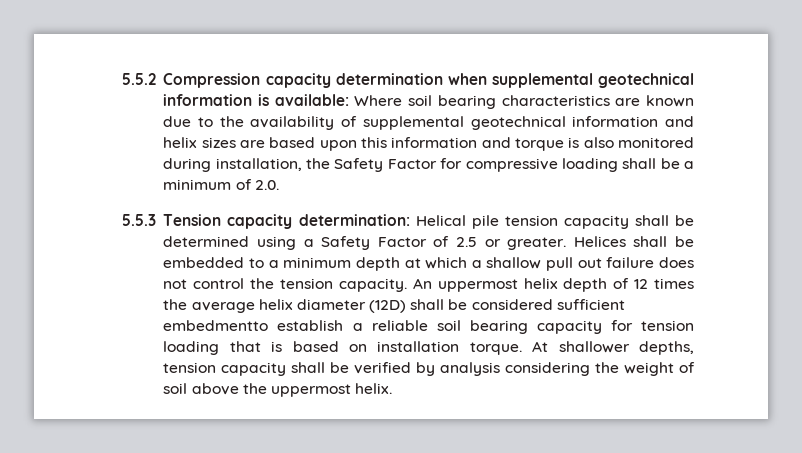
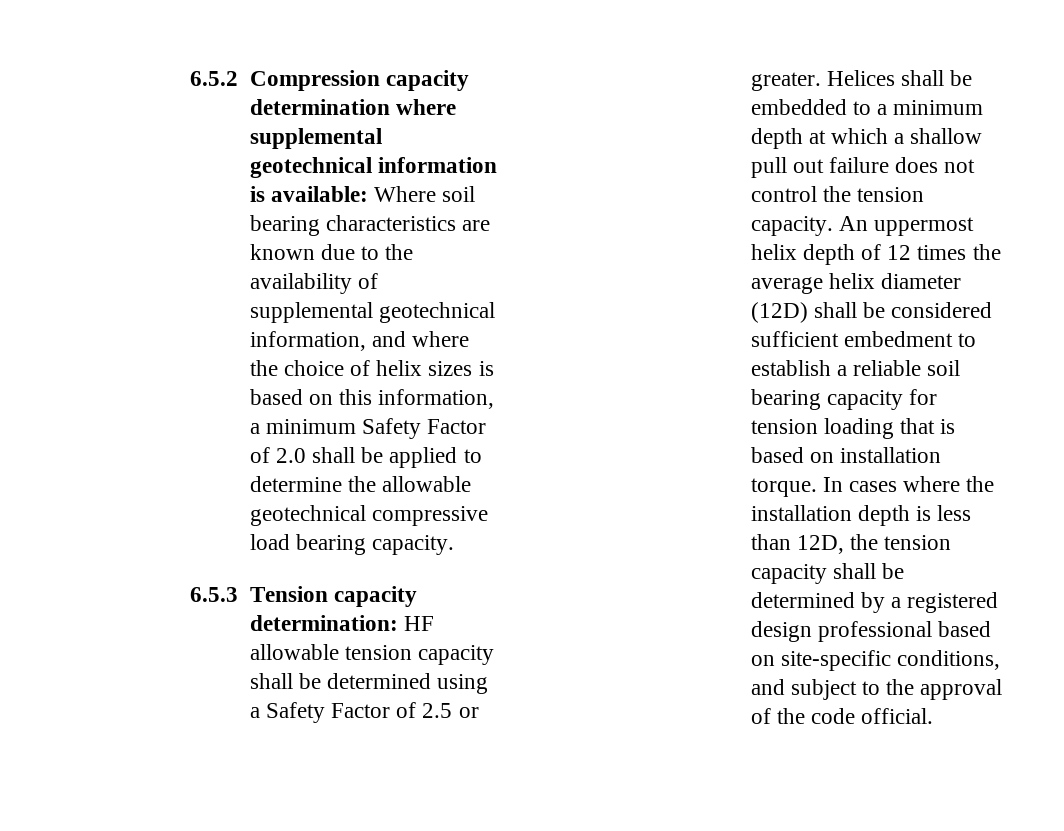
[121,73,156,85] 5.5.2 -> [190,71,239,86] 6.5.2
[447,73,487,85] when -> [395,99,456,115] where
[572,116,694,127] [163,137,695,151] [163,158,695,172] [163,179,279,190] [121,214,156,226] information and helix sizes are based upon this information and torque is also monitored during installation, the Safety Factor for compressive loading shall be a minimum of 2.0. // 5.5.3 -> [249,331,470,351] [249,360,494,376] [249,389,495,409] [249,418,487,439] [249,447,482,468] [249,476,472,492] [249,505,488,526] [249,534,455,555] [190,587,239,602] information, and where the choice of helix sizes is based on this information, a minimum Safety Factor of 2.0 shall be applied to determine the allowable geotechnical compressive load bearing capacity. // 6.5.3
[415,215,499,229] Helical pile -> [403,616,434,631] [249,644,339,660] HF allowable
[163,320,269,331] embedmentto -> [843,331,977,347] embedment to
[532,341,695,355] [163,362,695,376] [163,383,393,397] At shallower depths, tension capacity shall be verified by analysis considering the weight of soil above the uppermost helix. -> [822,476,995,492] [750,505,972,526] [750,534,952,554] [750,563,905,584] [750,592,999,613] [750,621,992,642] [750,650,1001,671] [750,679,1003,700] [750,708,934,724] In cases where the installation depth is less than 12D, the tension capacity shall be determined by a registered design professional based on site-specific conditions, and subject to the approval of the code official.

